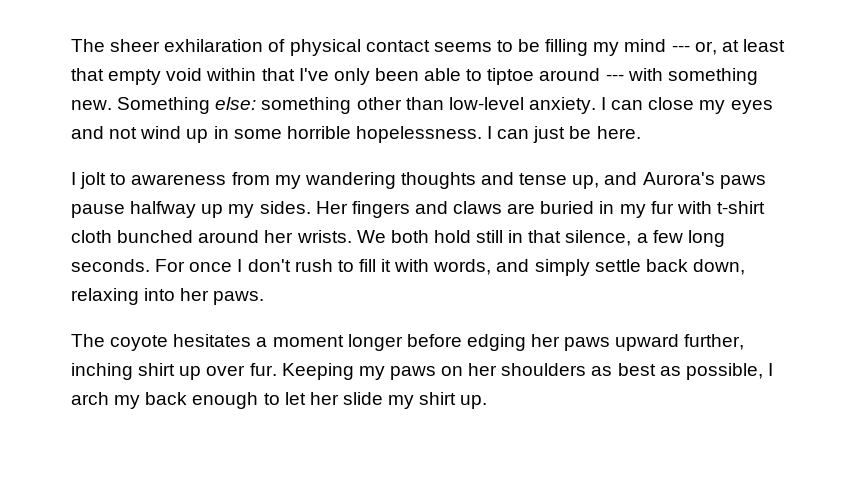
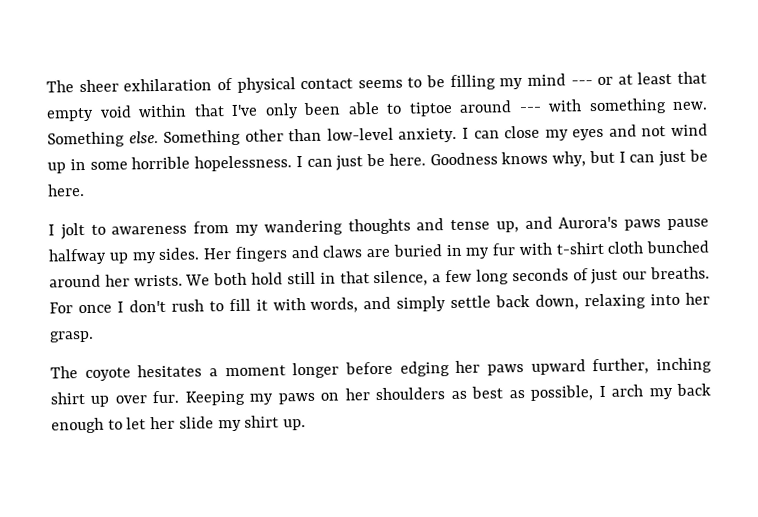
[694,41,717,55] or, -> [597,76,614,86] or
[215,97,352,114] else: something -> [128,129,242,146] else. Something
(641, 132) none -> [429,149,708,167] [47,184,85,197] Goodness knows why, but I can just be here.
[71,259,150,272] seconds. -> [511,266,710,285] seconds of just our breaths.
[213,291,265,305] paws. -> [49,330,94,343] grasp.

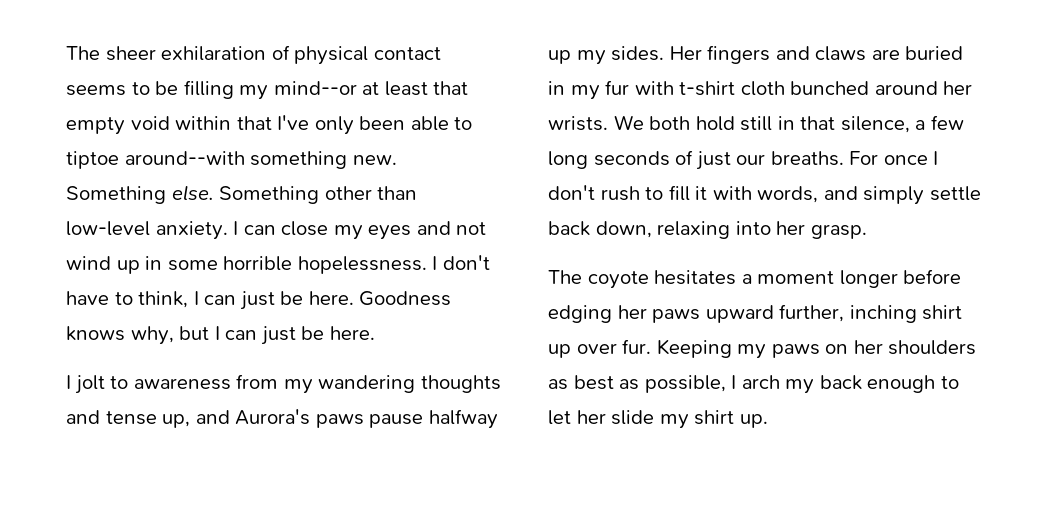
[526,73,614,86] mind --- or -> [273,81,357,95] mind--or
[459,99,582,113] around --- with -> [124,151,245,165] around--with
(303, 162) none -> [442,255,490,270] [66,291,199,308] don't have to think, I

